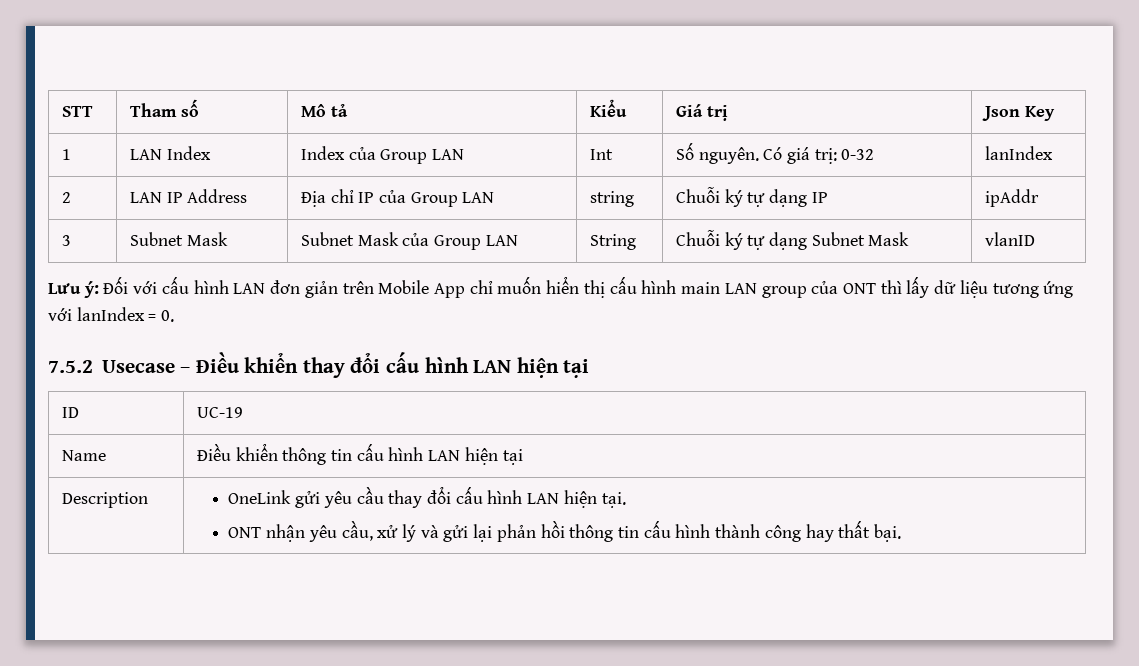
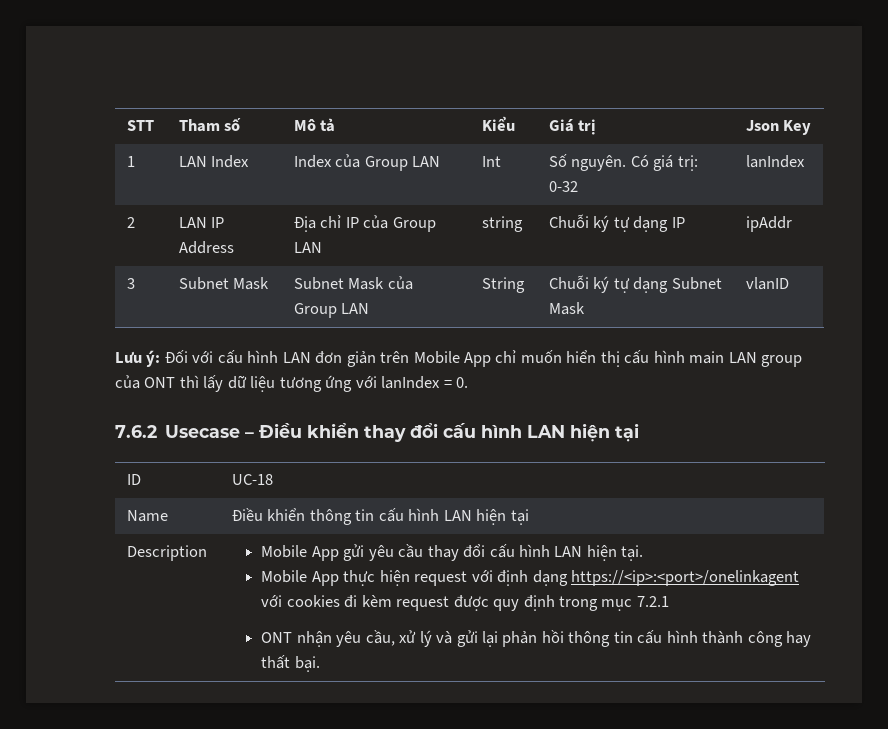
[48,360,93,373] 7.5.2 -> [115,425,157,438] 7.6.2
[196,407,243,418] UC-19 -> [232,474,274,485] UC-18
[228,490,292,504] OneLink -> [261,545,339,561] Mobile App
(626, 500) none -> [261,570,799,586] [261,595,669,611] // Mobile App thực hiện request với định dạng https://<ip>:<port>/onelinkagent với cookies đi kèm request được quy định trong mục 7.2.1

